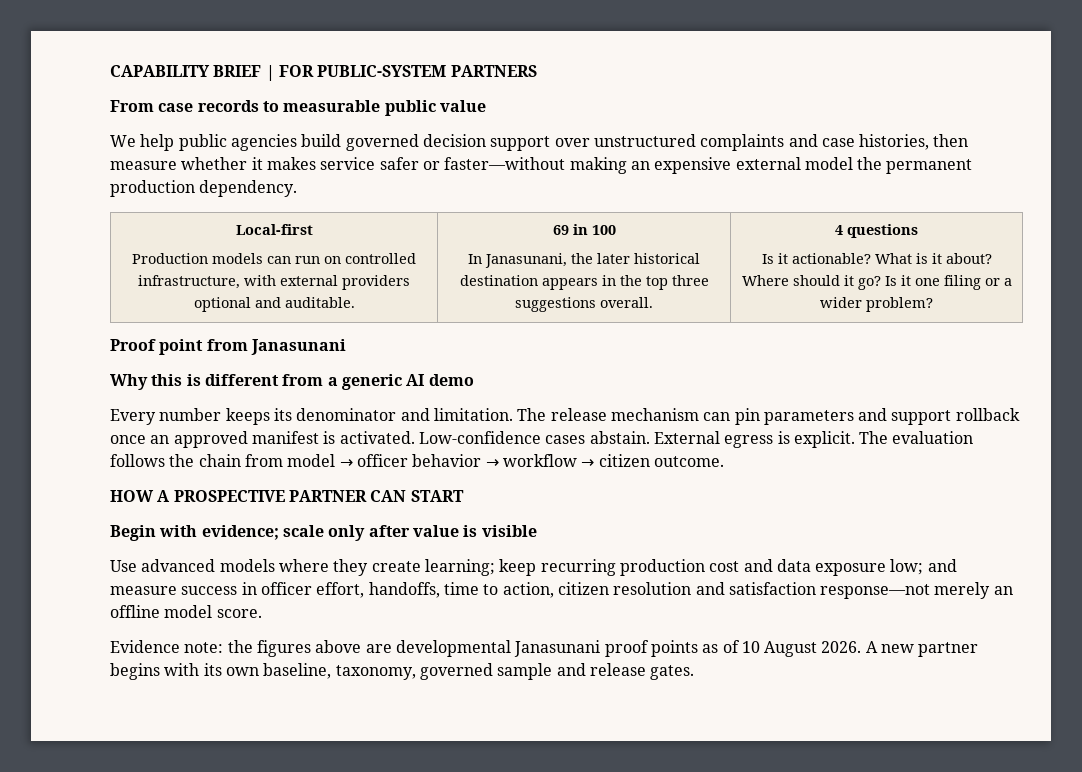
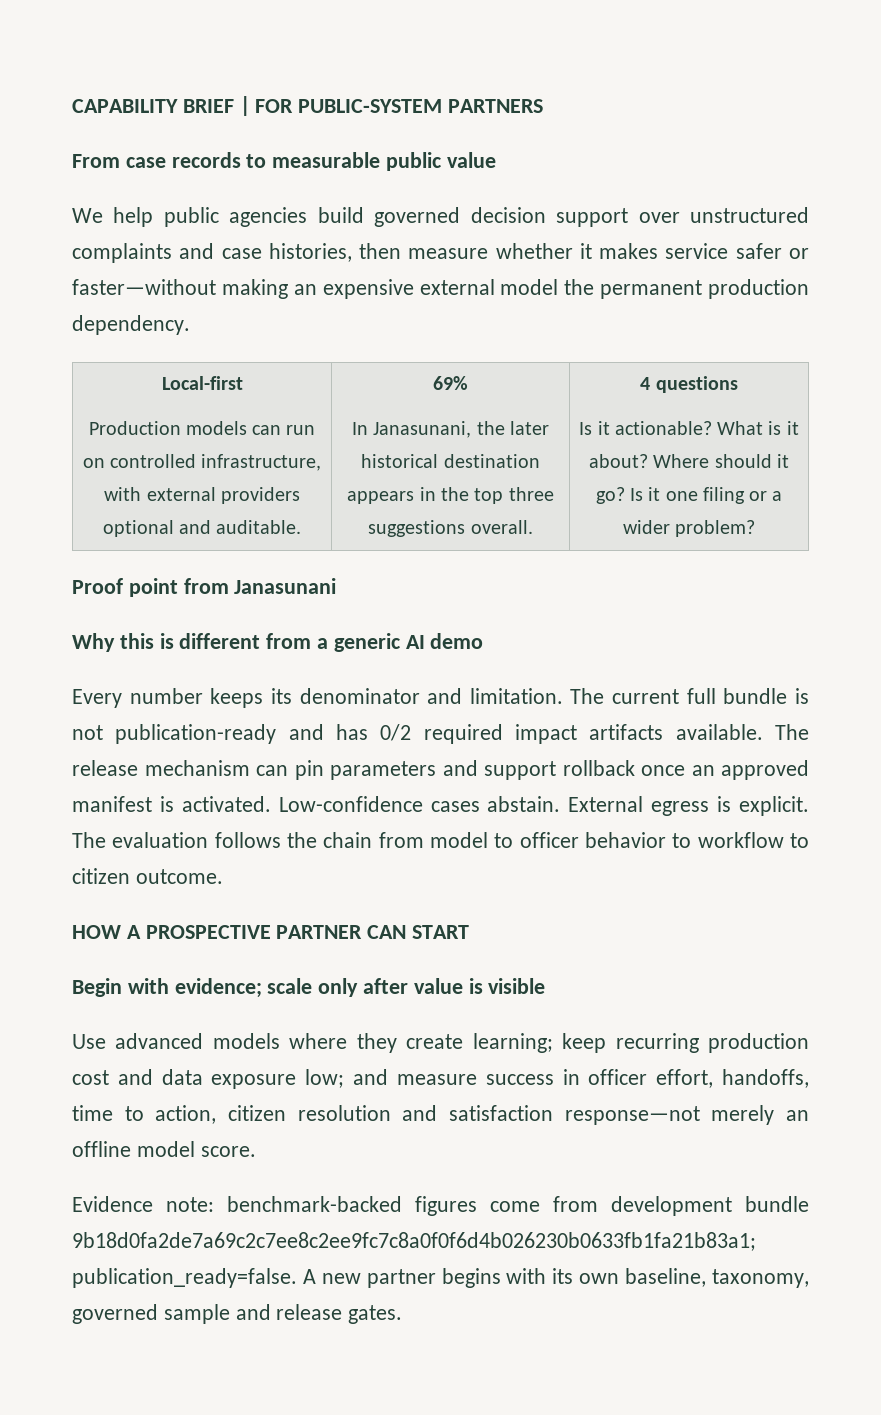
[552,224,616,235] 69 in 100 -> [433,376,468,390] 69%
(547, 414) none -> [612,688,809,704] [72,724,809,744] current full bundle is not publication-ready and has 0/2 required impact artifacts available. The
[339,459,353,467] → -> [494,833,514,848] to
[485,454,595,467] → workflow → -> [672,832,809,848] to workflow to
[227,640,862,657] the figures above are developmental Janasunani proof points as of 10 August 2026. -> [227,1196,809,1216] [72,1232,756,1251] [72,1268,297,1288] benchmark-backed figures come from development bundle 9b18d0fa2de7a69c2c7ee8c2ee9fc7c8a0f0f6d4b026230b0633fb1fa21b83a1; publication_ready=false.

